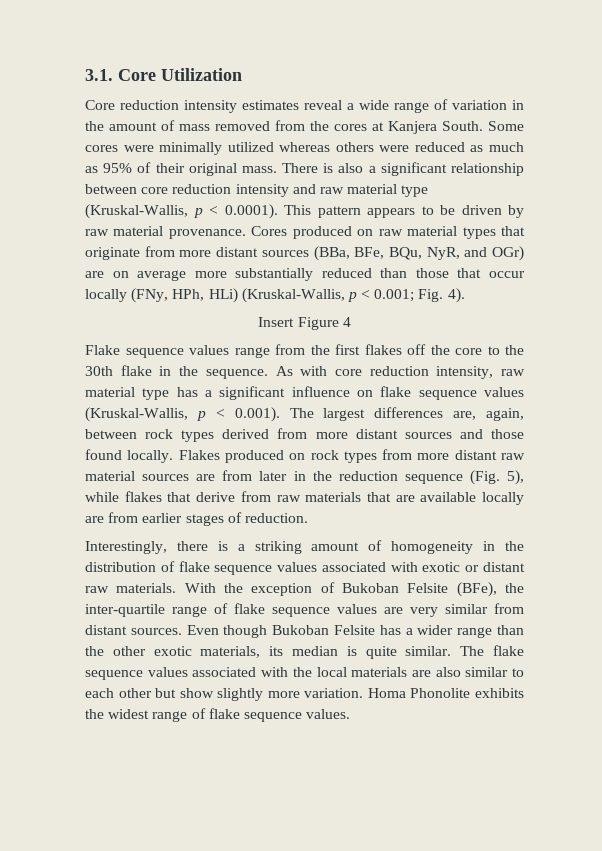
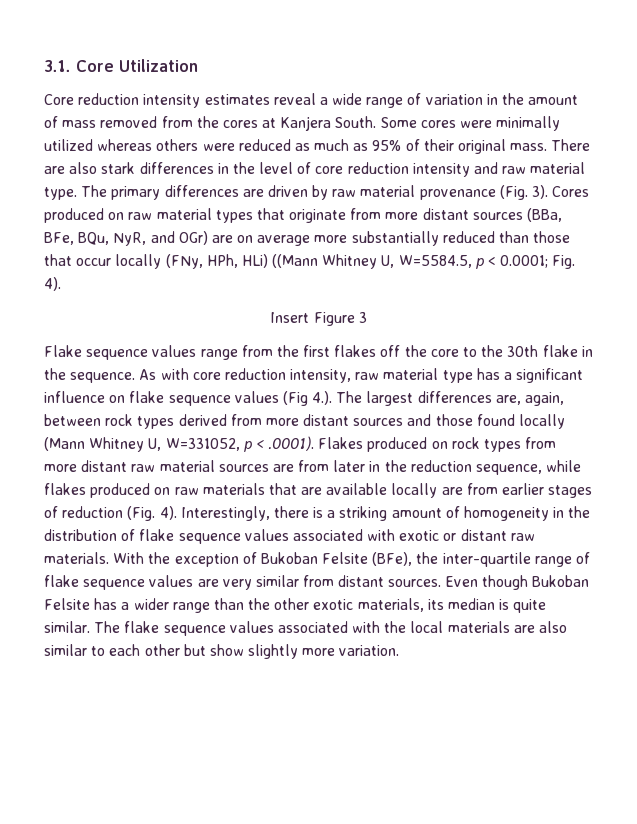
[323,162,524,176] [85,184,137,194] is also a significant relationship between -> [44,162,312,174] are also stark differences in the level of
[401,185,429,197] [85,204,455,219] type (Kruskal-Wallis, p < 0.0001). This pattern appears to be -> [44,185,264,200] type. The primary differences are
[168,229,246,239] provenance. -> [419,185,549,200] provenance (Fig. 3).
[241,288,415,303] (Kruskal-Wallis, p < 0.001; -> [272,254,549,269] ((Mann Whitney U, W=5584.5, p < 0.0001;
[342,317,351,327] 4 -> [358,312,367,323] 3
[85,407,280,422] (Kruskal-Wallis, p < 0.001). -> [282,391,333,406] (Fig 4.).
[127,450,174,463] locally. -> [519,414,566,429] [44,436,315,452] locally (Mann Whitney U, W=331052, p < .0001).
[404,470,524,485] [85,491,271,502] sequence (Fig. 5), while flakes that derive from -> [476,460,582,475] [44,483,171,498] sequence, while flakes produced on
[244,513,308,523] reduction. // -> [62,506,177,521] reduction (Fig. 4).
[367,688,524,698] [85,708,351,722] Homa Phonolite exhibits the widest range of flake sequence values. -> (400, 650) none

